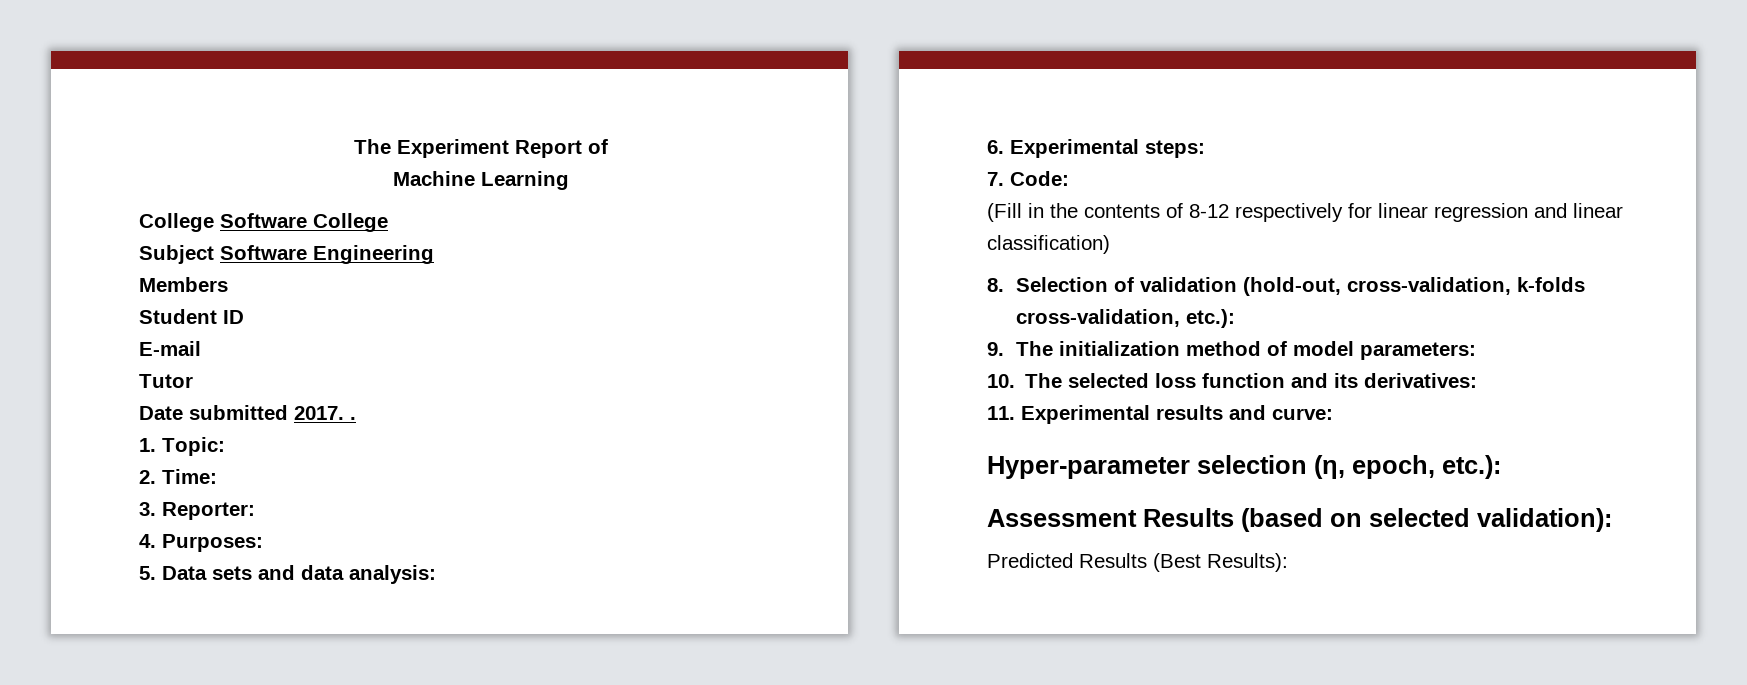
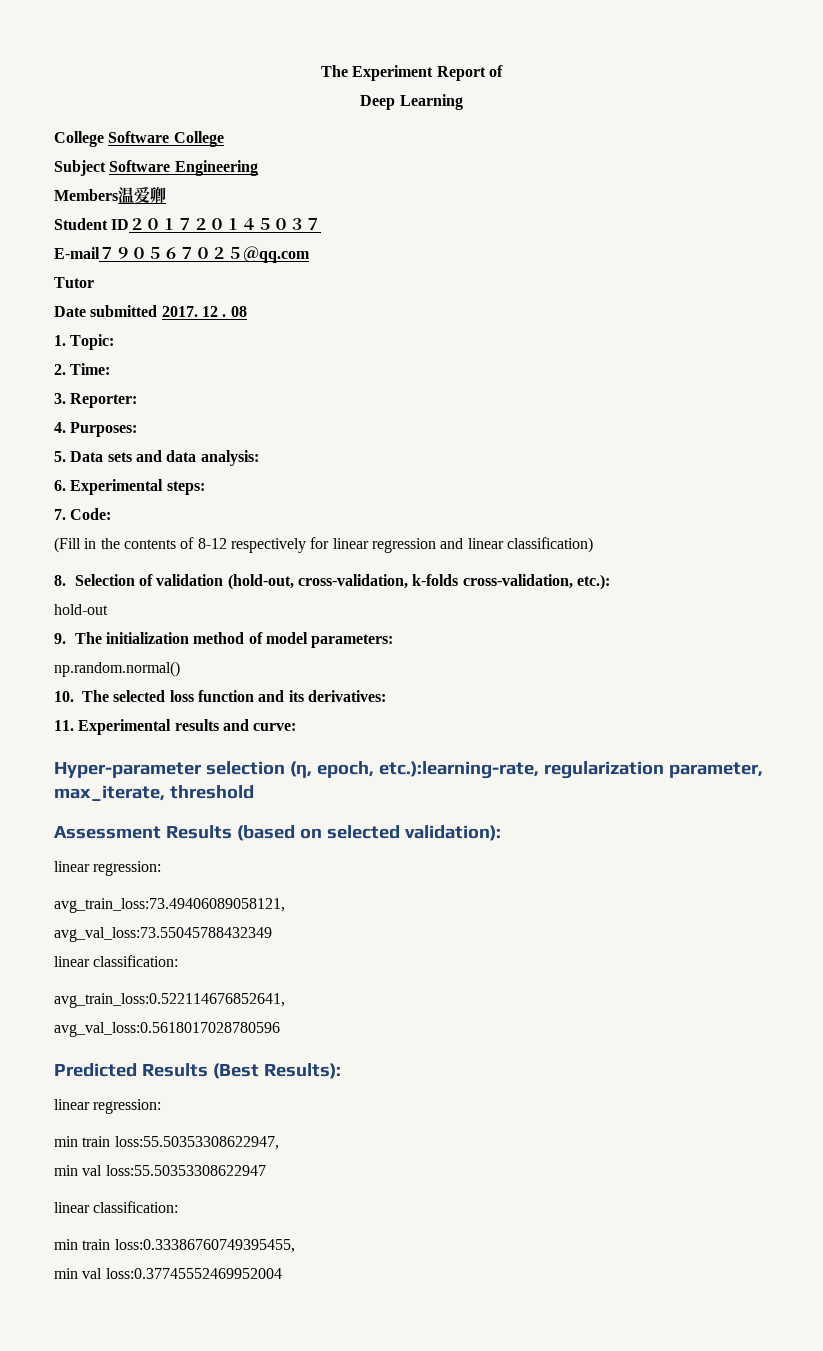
[393,171,475,186] Machine -> [360,95,396,110] Deep
(228, 284) none -> [118,186,166,204] 温爱卿
[139,341,201,356] // E-mail -> [129,218,322,230] [54,246,310,263] ２０１７２０１４５０３７ // E-mail７９０５６７０２５＠qq.com
(344, 413) none -> [201,306,218,317] 12
(356, 418) none -> [230,306,247,317] 08
(1236, 318) none -> [54,604,108,615] // hold-out
(1477, 351) none -> [54,661,180,677] // np.random.normal()
[1442,455,1501,479] etc.): -> [378,761,763,779] [54,785,254,801] etc.):learning-rate, regularization parameter, max_iterate, threshold
[987,553,1288,572] Predicted Results (Best Results): -> [54,861,162,876] [54,898,285,913] [54,927,272,942] [54,955,179,967] [54,993,285,1008] [54,1022,280,1037] [54,1063,341,1079] [54,1099,162,1114] [54,1136,279,1150] [54,1165,266,1176] [54,1201,179,1213] [54,1239,295,1253] [54,1268,282,1279] linear regression: // avg_train_loss:73.49406089058121, // avg_val_loss:73.55045788432349 // linear classification: // avg_train_loss:0.522114676852641, // avg_val_loss:0.5618017028780596 // Predicted Results (Best Results): // linear regression: // min train loss:55.50353308622947, // min val loss:55.50353308622947 // linear classification: // min train loss:0.33386760749395455, // min val loss:0.37745552469952004

